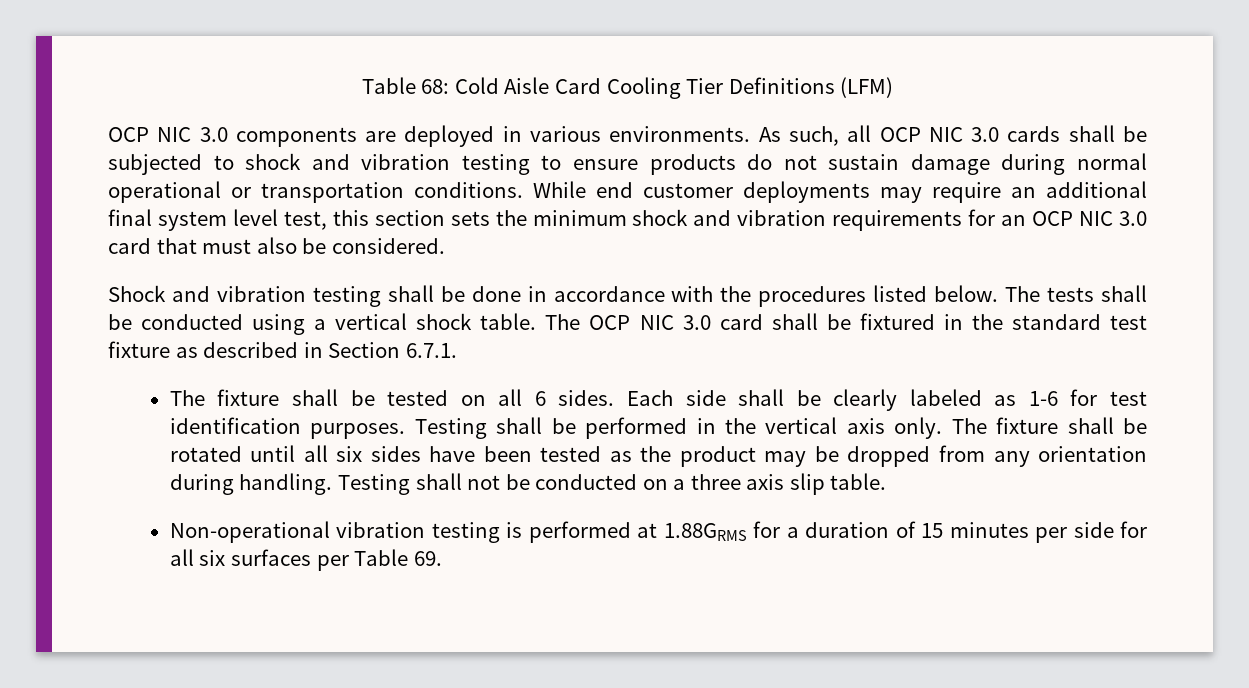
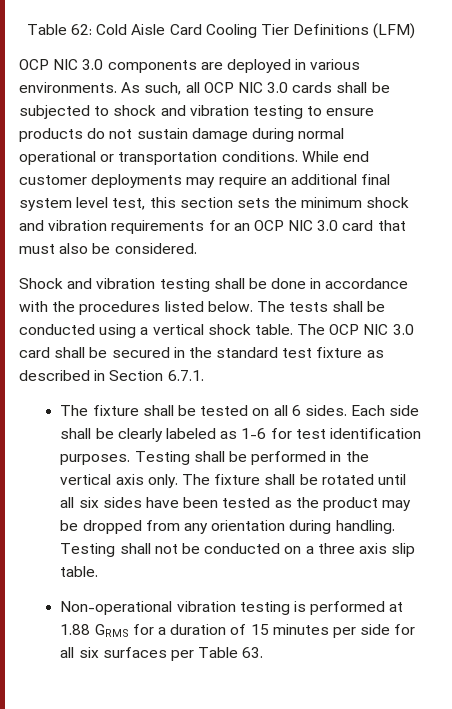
[361,77,450,94] Table 68: -> [26,24,92,35] Table 62:
[859,313,935,330] fixtured -> [111,347,170,358] secured
[663,523,747,541] 1.88GRMS -> [60,624,129,637] 1.88 GRMS
[413,551,442,566] 69. -> [242,647,264,658] 63.

